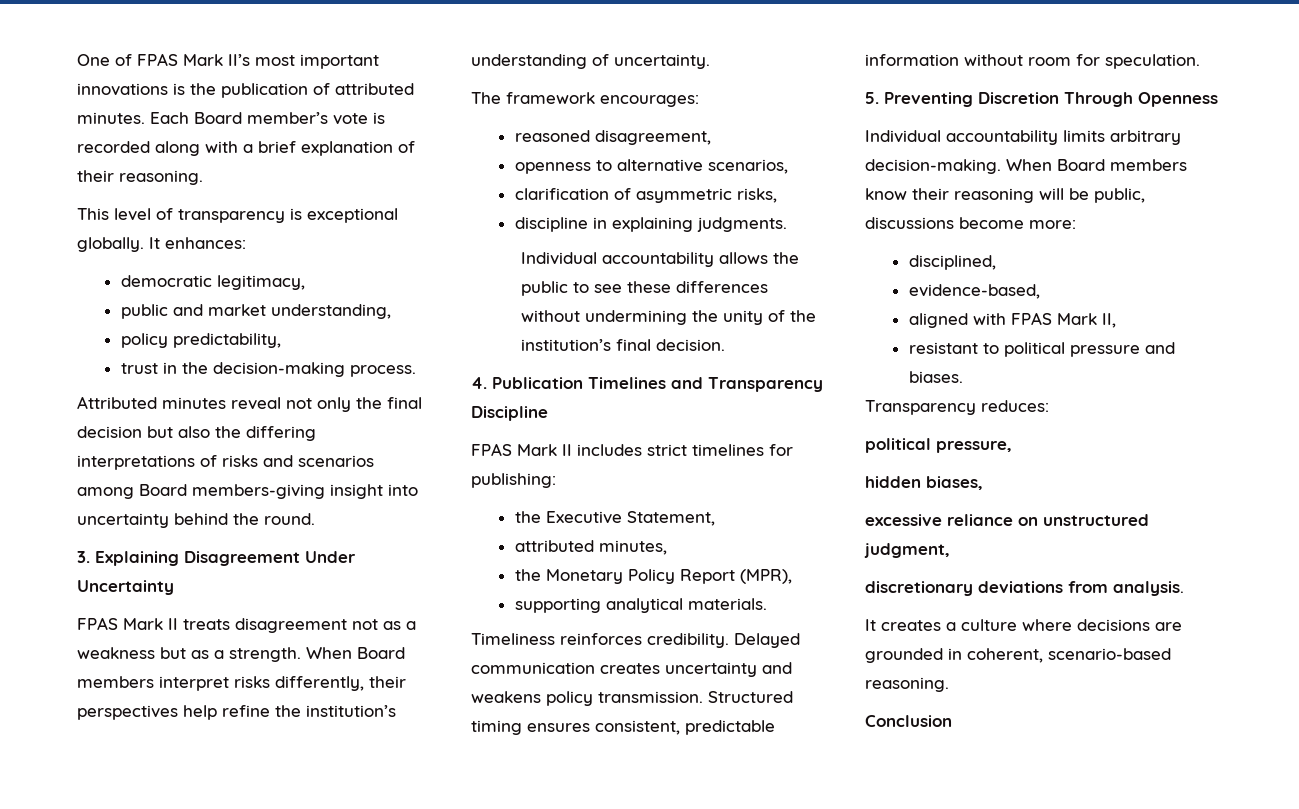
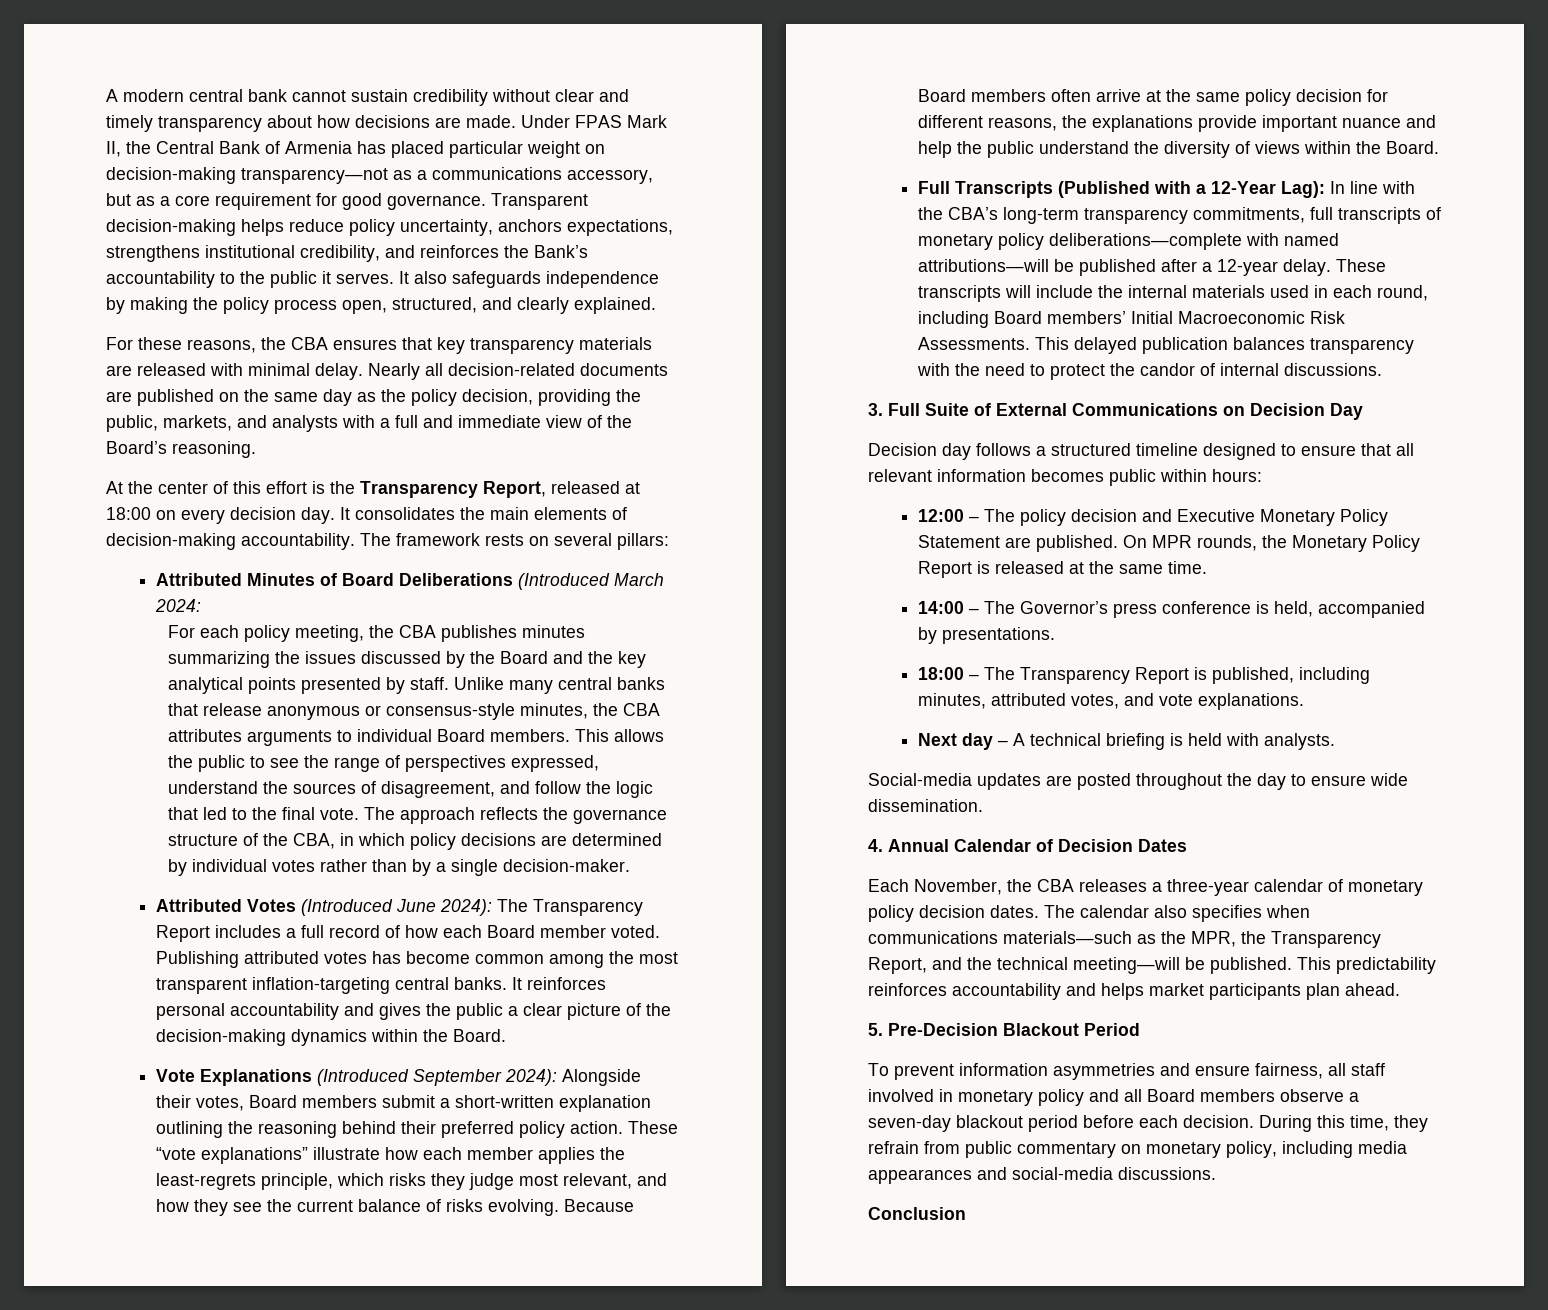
[77,53,379,69] [77,83,414,98] [77,112,385,125] [77,141,415,156] [77,170,203,185] [77,208,398,223] [77,237,246,252] [120,275,305,290] [120,304,391,319] [120,333,281,348] [120,362,416,377] [77,396,422,412] [77,426,316,441] [77,455,374,470] [77,484,418,499] [77,513,315,528] [77,551,356,566] [77,580,174,595] [77,617,416,633] [77,647,405,662] [77,676,406,691] [77,705,396,720] [471,54,710,69] [471,92,699,107] [514,130,711,145] [514,159,788,174] [514,188,777,203] [514,217,787,232] [521,252,715,267] One of FPAS Mark II’s most important innovations is the publication of attributed minutes. Each Board member’s vote is recorded along with a brief explanation of their reasoning. // This level of transparency is exceptional globally. It enhances: // democratic legitimacy, // public and market understanding, // policy predictability, // trust in the decision-making process. // Attributed minutes reveal not only the final decision but also the differing interpretations of risks and scenarios among Board members-giving insight into uncertainty behind the round. // 3. Explaining Disagreement Under Uncertainty // FPAS Mark II treats disagreement not as a weakness but as a strength. When Board members interpret risks differently, their perspectives help refine the institution’s understanding of uncertainty. // The framework encourages: // reasoned disagreement, // openness to alternative scenarios, // clarification of asymmetric risks, // discipline in explaining judgments. // Individual accountability -> [106,89,629,106] [106,115,667,132] [106,141,605,158] [106,167,653,184] [106,193,588,210] [106,219,673,236] [106,245,588,262] [106,271,659,288] [106,297,656,314] [106,337,652,354] [106,363,668,380] [106,389,641,406] [106,415,632,432] [106,441,256,458] [106,481,640,498] [106,507,627,524] [106,533,669,550] [156,573,665,590] [155,599,202,612] [167,625,585,642] [167,651,646,668] [167,677,665,694] [167,703,660,720] [167,729,609,746] A modern central bank cannot sustain credibility without clear and timely transparency about how decisions are made. Under FPAS Mark II, the Central Bank of Armenia has placed particular weight on decision-making transparency—not as a communications accessory, but as a core requirement for good governance. Transparent decision-making helps reduce policy uncertainty, anchors expectations, strengthens institutional credibility, and reinforces the Bank’s accountability to the public it serves. It also safeguards independence by making the policy process open, structured, and clearly explained. // For these reasons, the CBA ensures that key transparency materials are released with minimal delay. Nearly all decision-related documents are published on the same day as the policy decision, providing the public, markets, and analysts with a full and immediate view of the Board’s reasoning. // At the center of this effort is the Transparency Report, released at 18:00 on every decision day. It consolidates the main elements of decision-making accountability. The framework rests on several pillars: // Attributed Minutes of Board Deliberations (Introduced March 2024: // For each policy meeting, the CBA publishes minutes summarizing the issues discussed by the Board and the key analytical points presented by staff. Unlike many central banks that release anonymous or consensus-style minutes, the CBA attributes arguments to individual Board members. This
[627,281,769,293] [521,310,817,325] [521,339,726,351] [471,377,823,392] [471,406,548,421] [471,443,793,456] [471,473,556,488] [514,511,715,526] [514,540,667,555] [514,569,792,584] [514,598,767,613] [471,633,800,648] [471,662,792,677] [471,691,793,706] [471,720,775,735] [865,54,1200,69] [865,92,1218,107] [865,130,1181,145] [865,159,1187,174] [865,188,1145,203] [865,217,1076,229] [908,255,996,270] [908,284,1040,299] [908,312,1116,328] [908,342,1175,357] [908,371,963,383] [865,400,1049,415] [865,438,1012,453] [865,476,983,490] [865,514,1149,526] [864,543,950,558] [865,581,1184,596] [865,619,1182,631] [865,648,1171,663] [865,677,949,692] these differences without undermining the unity of the institution’s final decision. // 4. Publication Timelines and Transparency Discipline // FPAS Mark II includes strict timelines for publishing: // the Executive Statement, // attributed minutes, // the Monetary Policy Report (MPR), // supporting analytical materials. // Timeliness reinforces credibility. Delayed communication creates uncertainty and weakens policy transmission. Structured timing ensures consistent, predictable information without room for speculation. // 5. Preventing Discretion Through Openness // Individual accountability limits arbitrary decision-making. When Board members know their reasoning will be public, discussions become more: // disciplined, // evidence-based, // aligned with FPAS Mark II, // resistant to political pressure and biases. // Transparency reduces: // political pressure, // hidden biases, // excessive reliance on unstructured judgment, // discretionary deviations from analysis. // It creates a culture where decisions are grounded in coherent, scenario-based reasoning. -> [303,755,599,772] [167,781,653,798] [167,807,667,824] [167,833,662,850] [167,859,630,876] [156,899,644,916] [156,925,661,942] [156,951,679,968] [156,977,607,994] [156,1003,672,1020] [156,1029,507,1046] [156,1069,642,1086] [156,1095,652,1112] [156,1121,679,1138] [156,1147,626,1164] [156,1173,668,1190] [156,1199,635,1216] [918,89,1389,106] [918,115,1437,132] [918,141,1440,158] [918,181,1416,198] [918,207,1442,224] [918,233,1340,250] [918,259,1387,276] [918,285,1429,302] [918,311,1346,328] [918,337,1415,354] [917,363,1383,380] [868,403,1363,420] [868,443,1414,460] [868,469,1262,486] [918,509,1389,526] [918,535,1421,552] [918,561,1208,578] [918,601,1426,618] [918,627,1056,644] [918,667,1371,684] [918,693,1305,710] [918,733,1336,750] [868,773,1408,790] [868,799,983,812] [868,839,1187,852] [868,879,1423,896] [868,905,1310,922] [868,931,1381,948] [868,957,1436,974] [868,983,1400,1000] [868,1023,1140,1036] [868,1063,1385,1080] [868,1089,1359,1106] [868,1115,1428,1132] [868,1141,1407,1158] [868,1167,1216,1184] the range of perspectives expressed, understand the sources of disagreement, and follow the logic that led to the final vote. The approach reflects the governance structure of the CBA, in which policy decisions are determined by individual votes rather than by a single decision-maker. // Attributed Votes (Introduced June 2024): The Transparency Report includes a full record of how each Board member voted. Publishing attributed votes has become common among the most transparent inflation-targeting central banks. It reinforces personal accountability and gives the public a clear picture of the decision-making dynamics within the Board. // Vote Explanations (Introduced September 2024): Alongside their votes, Board members submit a short-written explanation outlining the reasoning behind their preferred policy action. These “vote explanations” illustrate how each member applies the least-regrets principle, which risks they judge most relevant, and how they see the current balance of risks evolving. Because Board members often arrive at the same policy decision for different reasons, the explanations provide important nuance and help the public understand the diversity of views within the Board. // Full Transcripts (Published with a 12-Year Lag): In line with the CBA’s long-term transparency commitments, full transcripts of monetary policy deliberations—complete with named attributions—will be published after a 12-year delay. These transcripts will include the internal materials used in each round, including Board members’ Initial Macroeconomic Risk Assessments. This delayed publication balances transparency with the need to protect the candor of internal discussions. // 3. Full Suite of External Communications on Decision Day // Decision day follows a structured timeline designed to ensure that all relevant information becomes public within hours: // 12:00 – The policy decision and Executive Monetary Policy Statement are published. On MPR rounds, the Monetary Policy Report is released at the same time. // 14:00 – The Governor’s press conference is held, accompanied by presentations. // 18:00 – The Transparency Report is published, including minutes, attributed votes, and vote explanations. // Next day – A technical briefing is held with analysts. // Social-media updates are posted throughout the day to ensure wide dissemination. // 4. Annual Calendar of Decision Dates // Each November, the CBA releases a three-year calendar of monetary policy decision dates. The calendar also specifies when communications materials—such as the MPR, the Transparency Report, and the technical meeting—will be published. This predictability reinforces accountability and helps market participants plan ahead. // 5. Pre-Decision Blackout Period // To prevent information asymmetries and ensure fairness, all staff involved in monetary policy and all Board members observe a seven-day blackout period before each decision. During this time, they refrain from public commentary on monetary policy, including media appearances and social-media discussions.

